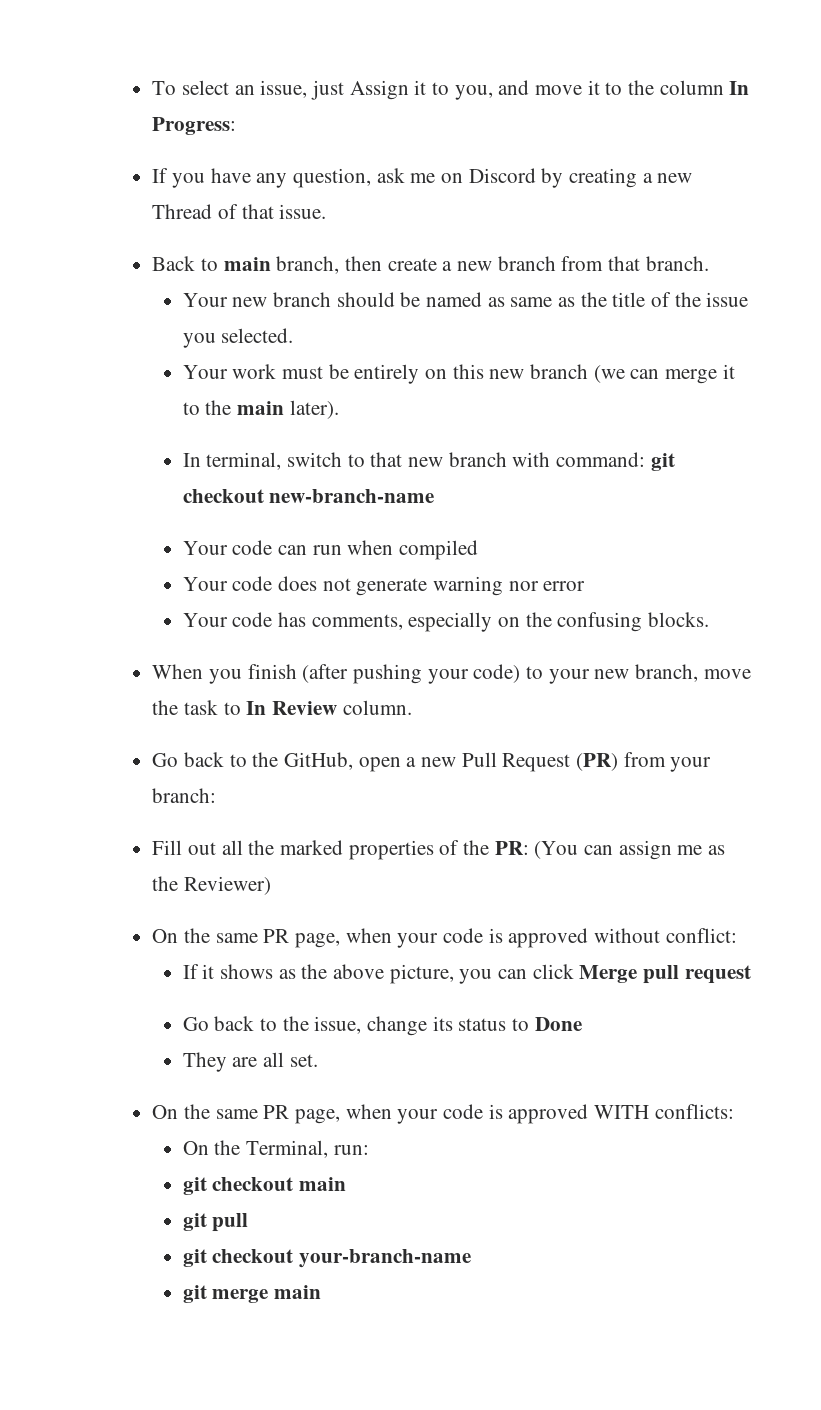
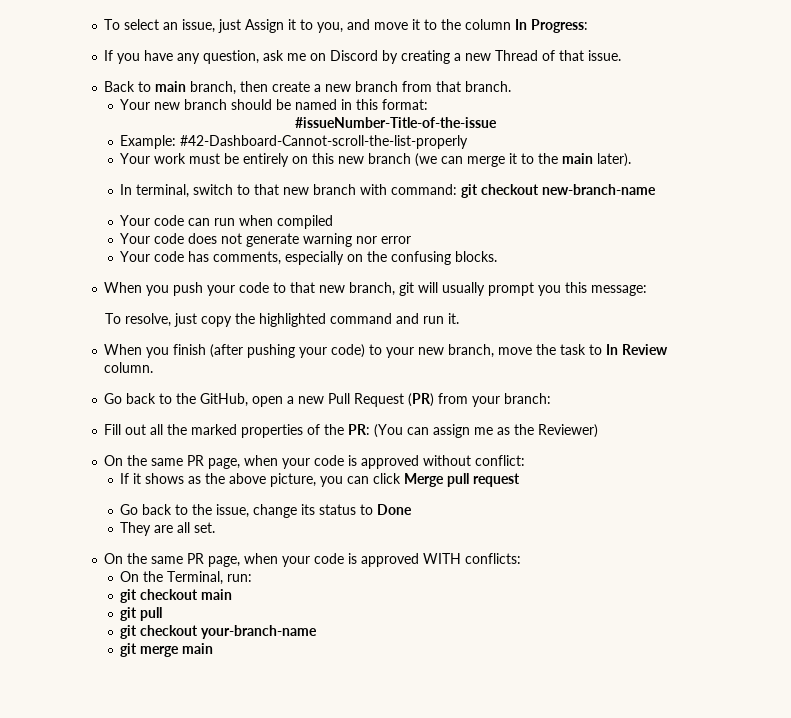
[487,292,749,307] [182,328,294,348] as same as the title of the issue you selected. -> [341,99,429,110] [295,117,497,128] [120,135,469,149] in this format: // #issueNumber-Title-of-the-issue // Example: #42-Dashboard-Cannot-scroll-the-list-properly
(709, 619) none -> [104,282,648,296] [104,313,459,327] // When you push your code to that new branch, git will usually prompt you this message: // To resolve, just copy the highlighted command and run it.

